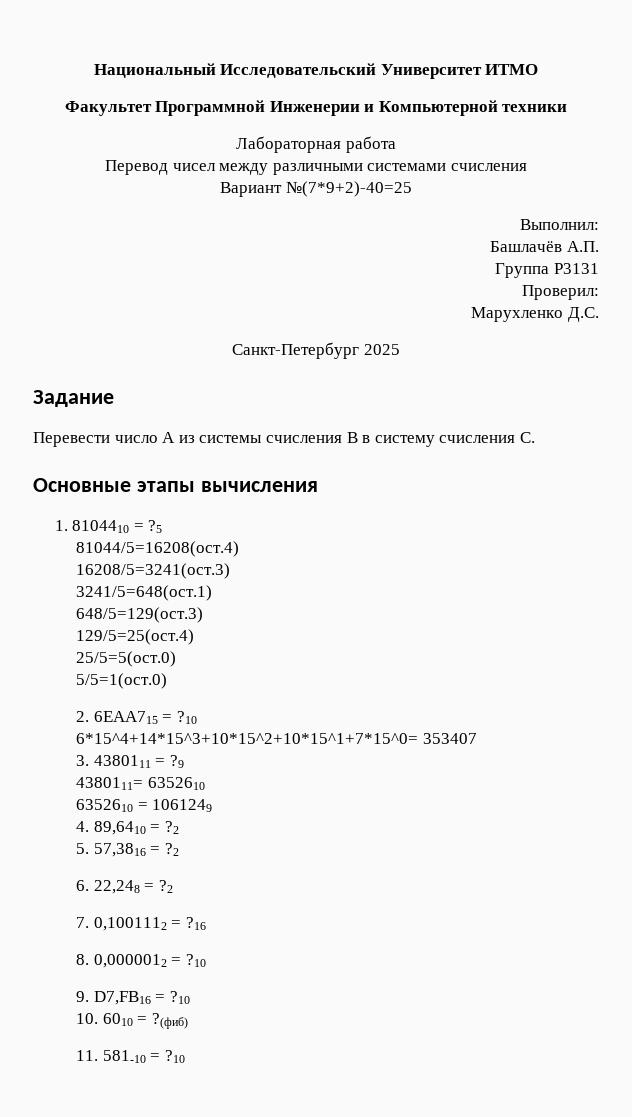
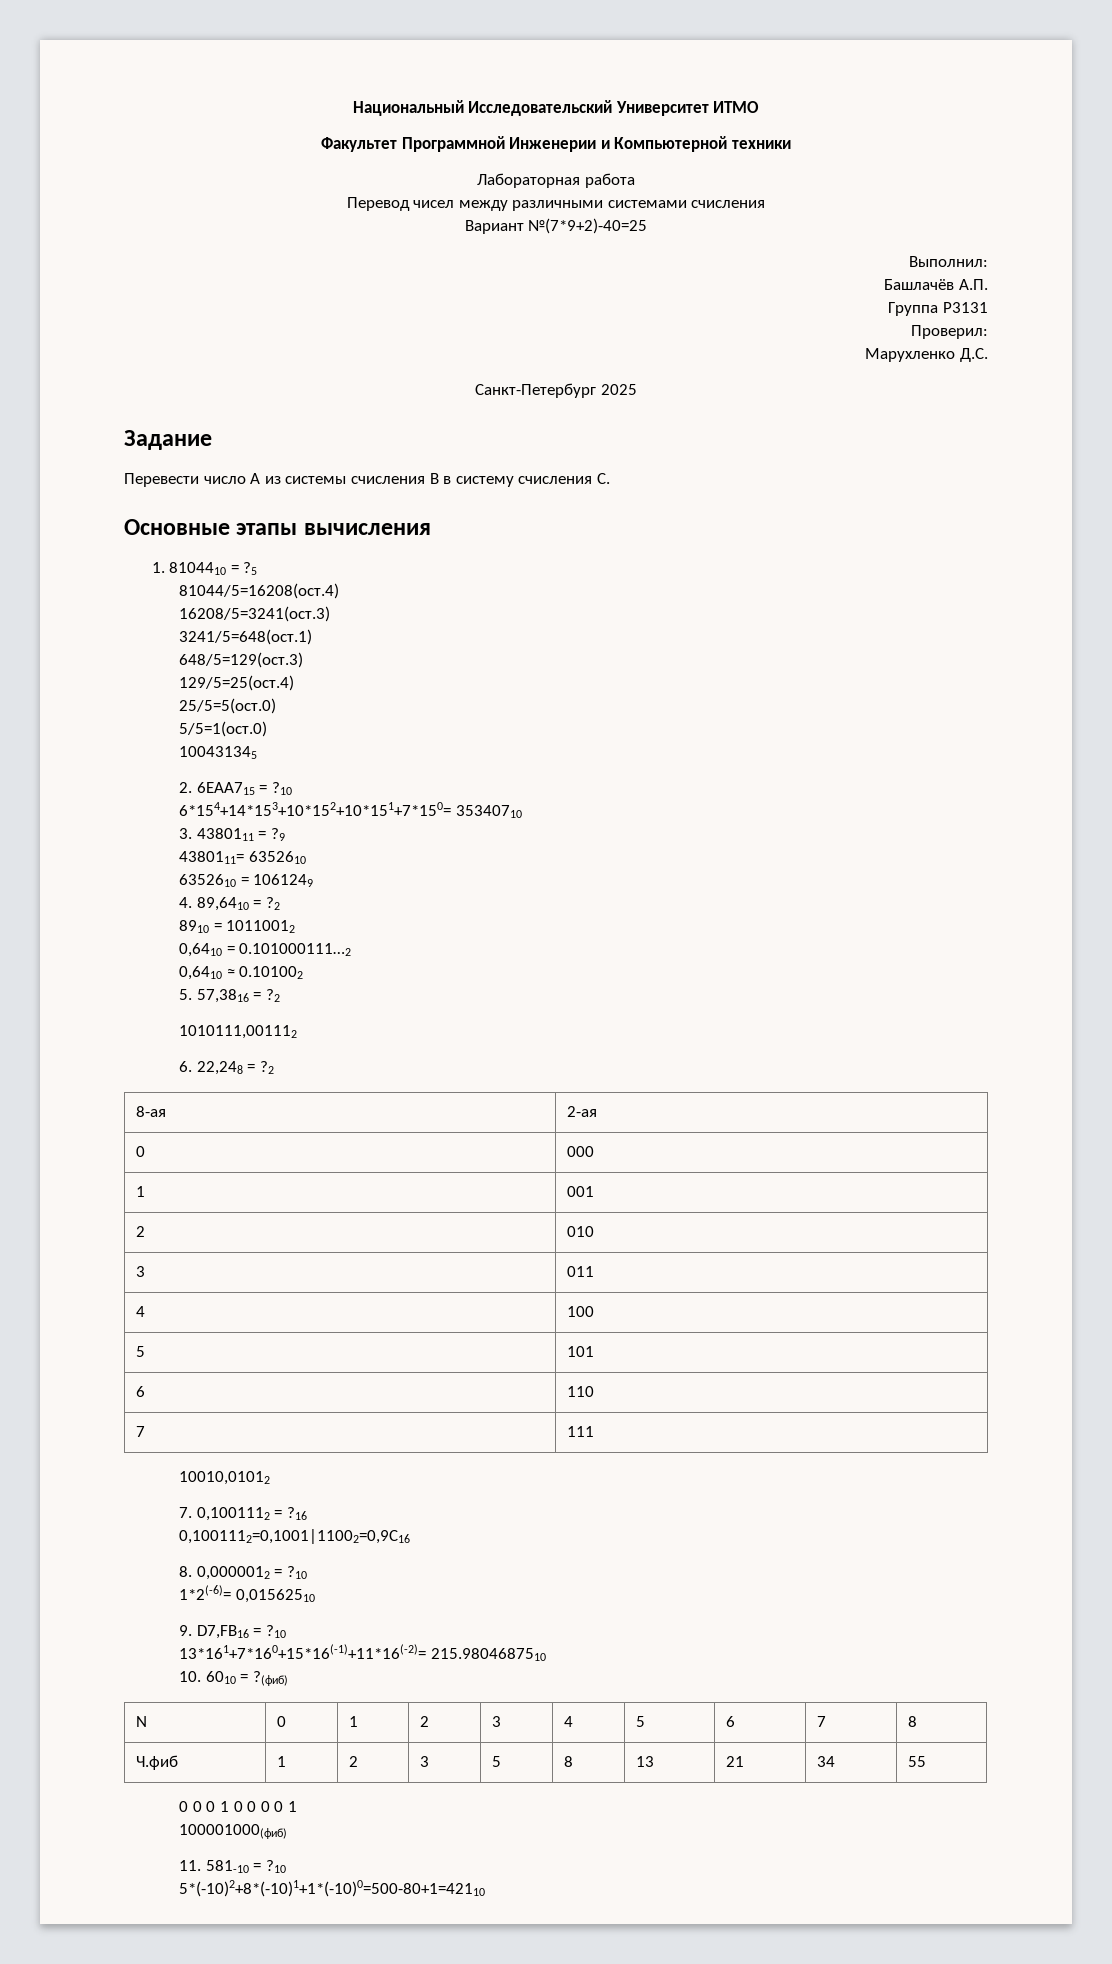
(168, 681) none -> [179,746,258,759] // 100431345
[76,733,477,744] 6*15^4+14*15^3+10*15^2+10*15^1+7*15^0= 353407 -> [179,802,522,818] 6*154+14*153+10*152+10*151+7*150= 35340710
(179, 827) none -> [179,920,296,933] [179,943,352,957] [179,966,304,980] // 8910 = 10110012 // 0,6410 = 0.101000111…2 // 0,6410 ≈ 0.101002
(179, 849) none -> [179,1025,298,1039] // 1010111,001112
(173, 886) none -> [135,1106,166,1117] [566,1106,597,1117] [135,1146,145,1157] [566,1146,594,1157] [135,1186,145,1197] [566,1186,594,1197] [135,1226,145,1237] [566,1226,594,1237] [135,1266,145,1277] [566,1266,594,1277] [135,1306,145,1317] [566,1306,594,1317] [135,1346,145,1357] [566,1346,594,1357] [135,1386,145,1397] [566,1386,594,1397] [135,1426,145,1437] [566,1426,594,1437] [179,1471,271,1485] // 8-ая | 2-ая // 0 | 000 // 1 | 001 // 2 | 010 // 3 | 011 // 4 | 100 // 5 | 101 // 6 | 110 // 7 | 111 // 10010,01012
(206, 923) none -> [179,1529,411,1544] // 0,1001112=0,1001|11002=0,9С16
(206, 960) none -> [179,1585,315,1603] // 1*2(-6)= 0,01562510
(190, 997) none -> [179,1644,546,1661] // 13*161+7*160+15*16(-1)+11*16(-2)= 215.9804687510
(188, 1021) none -> [135,1716,147,1727] [276,1716,286,1727] [348,1716,358,1727] [419,1716,429,1727] [491,1716,501,1727] [563,1716,573,1727] [635,1716,645,1727] [725,1716,735,1727] [816,1716,826,1727] [907,1716,917,1727] [135,1755,178,1770] [276,1756,286,1767] [348,1756,358,1767] [419,1756,429,1767] [491,1756,501,1767] [563,1756,573,1767] [635,1756,654,1767] [725,1756,744,1767] [816,1756,835,1767] [907,1756,926,1767] [179,1801,297,1812] [179,1824,288,1839] // N | 0 | 1 | 2 | 3 | 4 | 5 | 6 | 7 | 8 // Ч.фиб | 1 | 2 | 3 | 5 | 8 | 13 | 21 | 34 | 55 // 0 0 0 1 0 0 0 0 1 // 100001000(фиб)
(185, 1056) none -> [179,1880,486,1897] // 5*(-10)2+8*(-10)1+1*(-10)0=500-80+1=42110

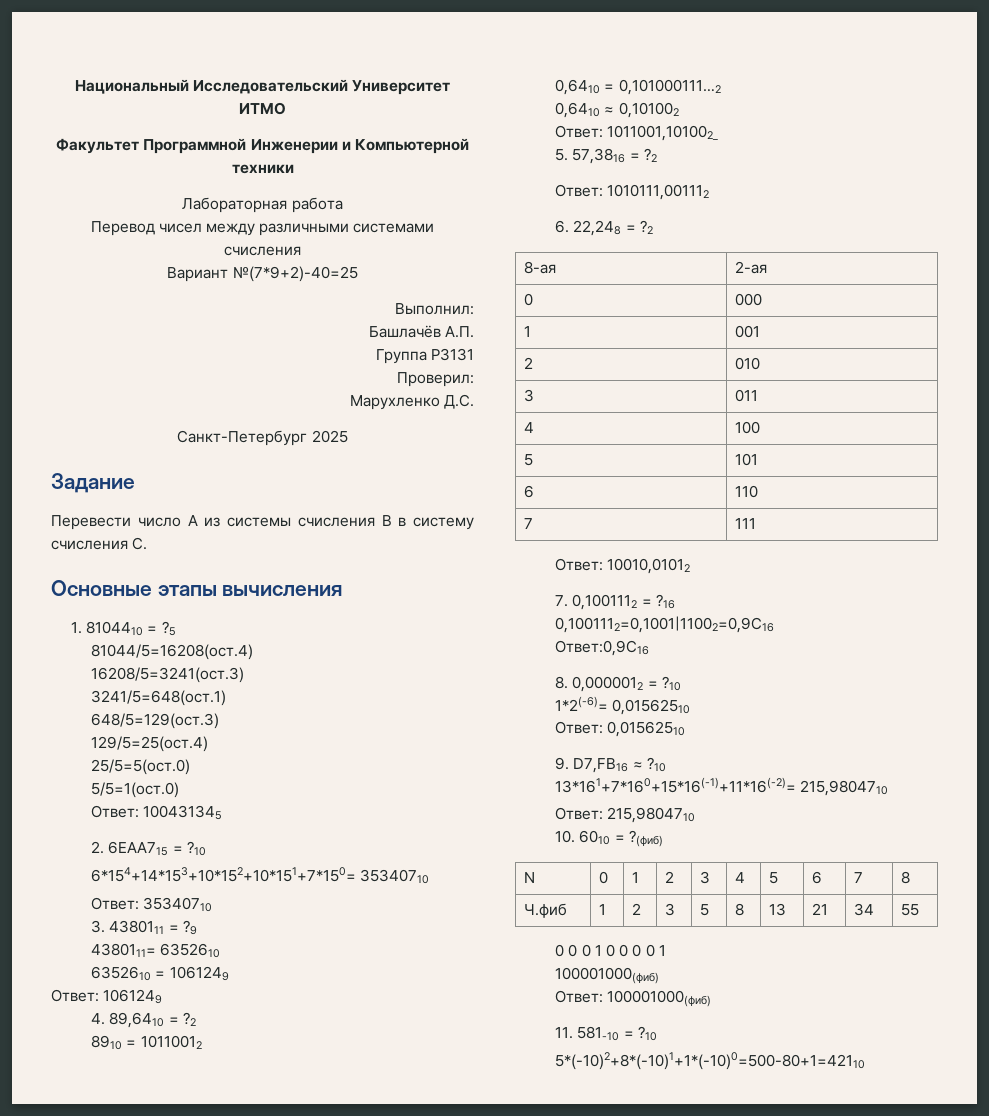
(268, 729) none -> [91,805,140,818] Ответ:
(522, 811) none -> [91,897,213,912] // Ответ: 35340710
(314, 880) none -> [51,989,163,1004] // Ответ: 1061249
[239,943,352,956] 0.101000111…2 -> [618,79,721,95] 0,101000111…2
[239,966,304,979] 0.101002 -> [618,102,679,118] [555,125,719,141] 0,101002 // Ответ: 1011001,101002_
(281, 995) none -> [555,184,604,197] Ответ:
(594, 1431) none -> [555,558,604,571] Ответ:
(411, 1536) none -> [555,640,650,656] // Ответ:0,9C16
(315, 1596) none -> [555,721,686,737] // Ответ: 0,01562510
[253,1628,262,1636] = -> [632,762,643,769] ≈
[430,1648,546,1661] 215.9804687510 -> [800,780,889,796] [555,807,696,823] 215,9804710 // Ответ: 215,9804710
(288, 1831) none -> [555,990,712,1007] // Ответ: 100001000(фиб)

